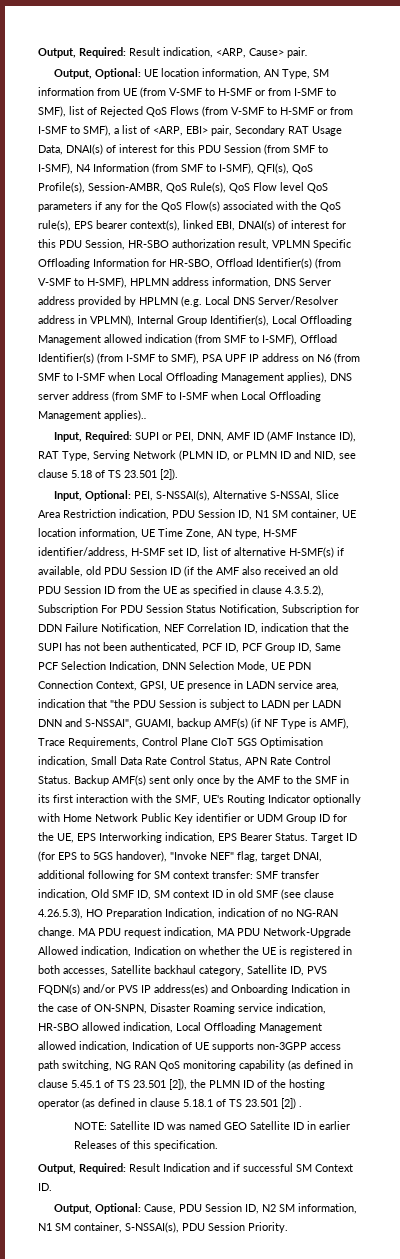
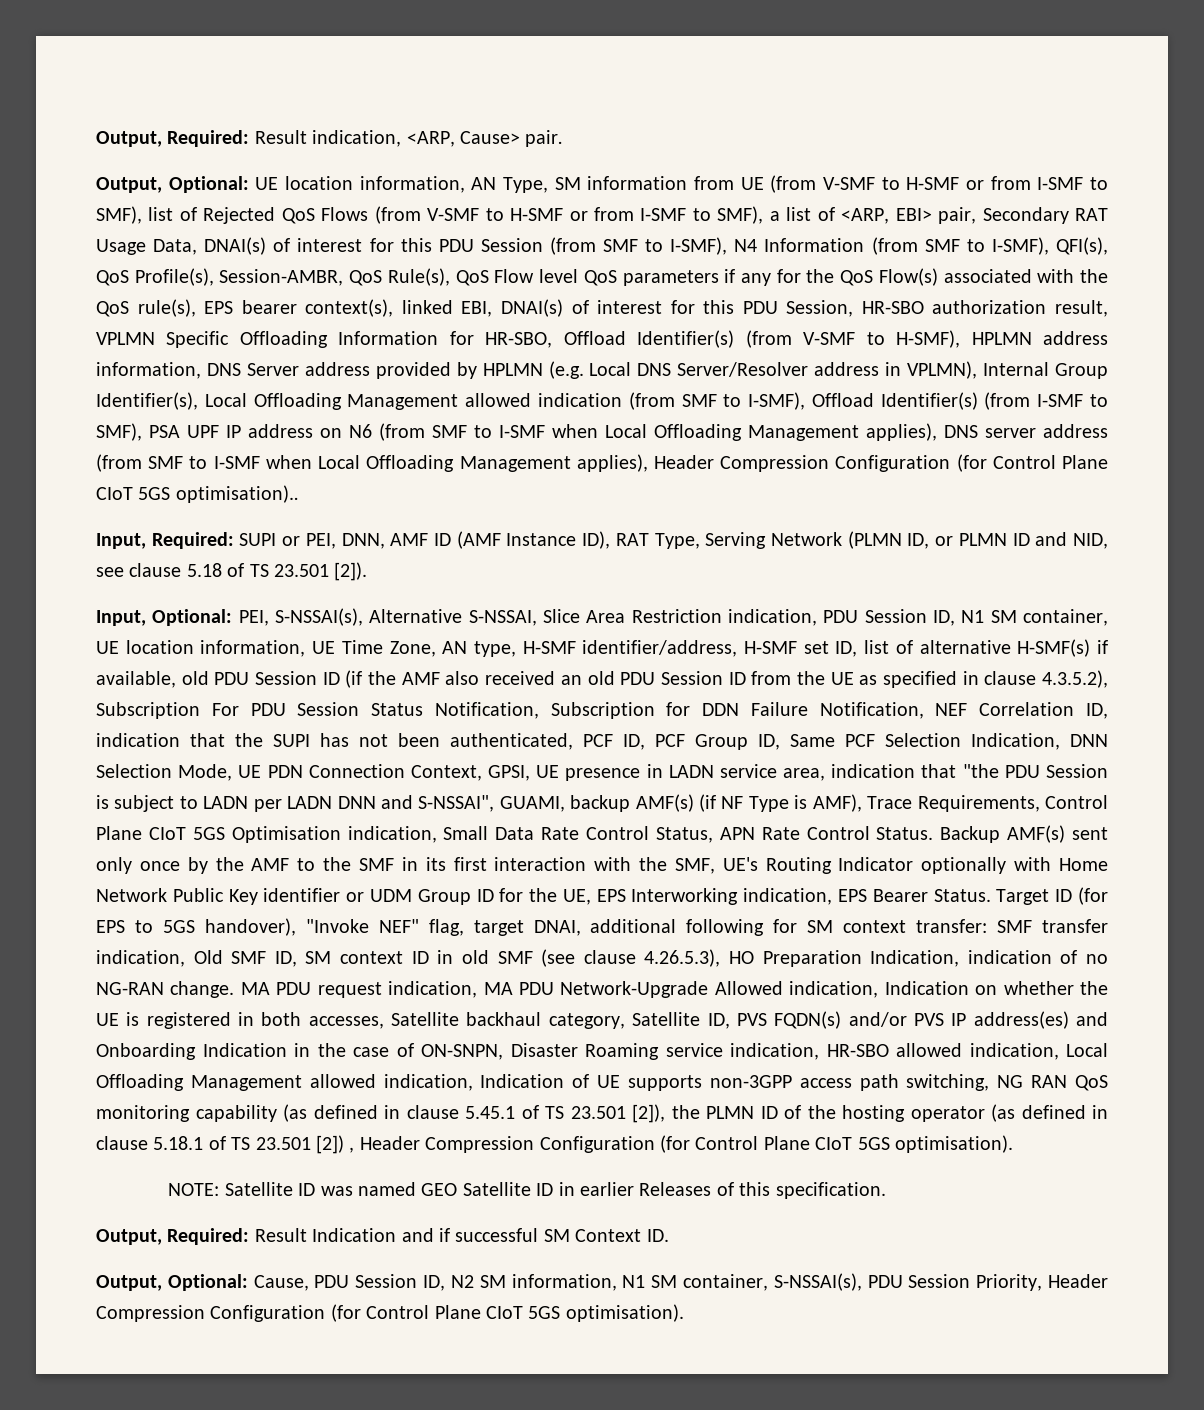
[104,410,147,421] applies).. -> [576,454,1108,472] [96,485,299,503] applies), Header Compression Configuration (for Control Plane CIoT 5GS optimisation)..
[299,1106,302,1107] . -> [349,1135,1013,1153] , Header Compression Configuration (for Control Plane CIoT 5GS optimisation).
[248,1222,288,1233] Priority. -> [976,1274,1108,1291] [96,1304,684,1322] Priority, Header Compression Configuration (for Control Plane CIoT 5GS optimisation).

